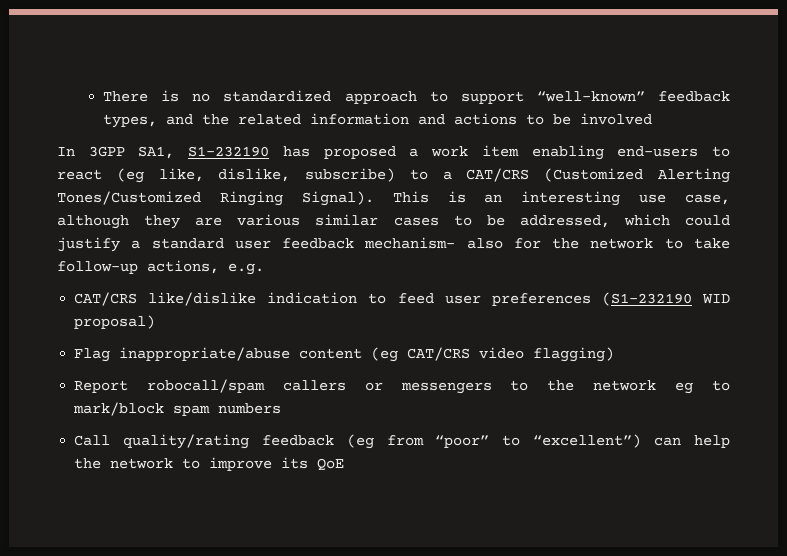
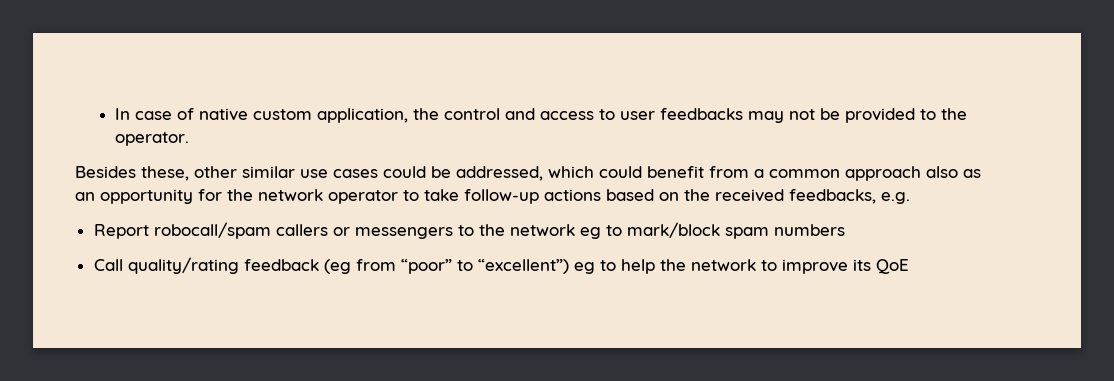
[103,90,730,104] [103,113,653,128] [57,145,731,160] [57,168,730,183] [57,191,730,206] [57,214,731,229] [57,237,503,252] There is no standardized approach to support “well-known” feedback types, and the related information and actions to be involved // In 3GPP SA1, S1-232190 has proposed a work item enabling end-users to react (eg like, dislike, subscribe) to a CAT/CRS (Customized Alerting Tones/Customized Ringing Signal). This is an interesting use case, although they are various similar cases to be addressed, which could justify a standard user feedback mechanism- also -> [115,108,968,123] [115,132,190,146] [75,166,981,181] [75,189,193,204] In case of native custom application, the control and access to user feedbacks may not be provided to the operator. // Besides these, other similar use cases could be addressed, which could benefit from a common approach also as an opportunity
(654, 243) none -> [328,190,398,204] operator
[147,260,264,275] [74,292,730,306] [74,315,156,329] [74,347,615,362] actions, e.g. // CAT/CRS like/dislike indication to feed user preferences (S1-232190 WID proposal) // Flag inappropriate/abuse content (eg CAT/CRS video flagging) -> [544,189,910,204] actions based on the received feedbacks, e.g.
[654,437,682,446] can -> [573,260,616,274] eg to

